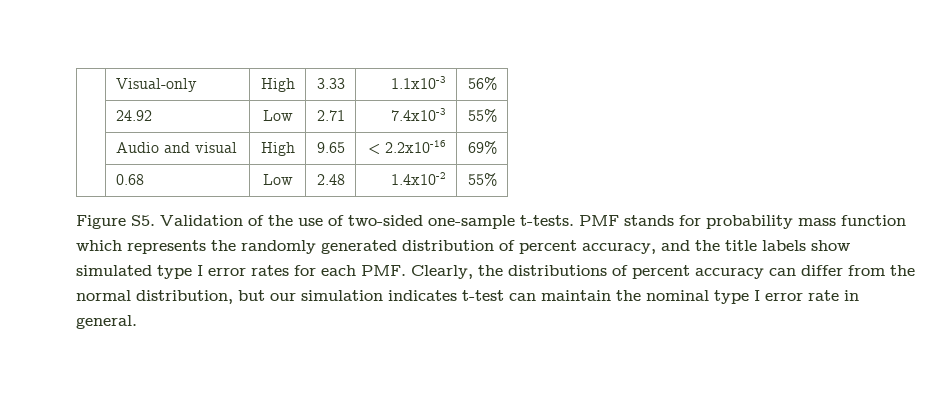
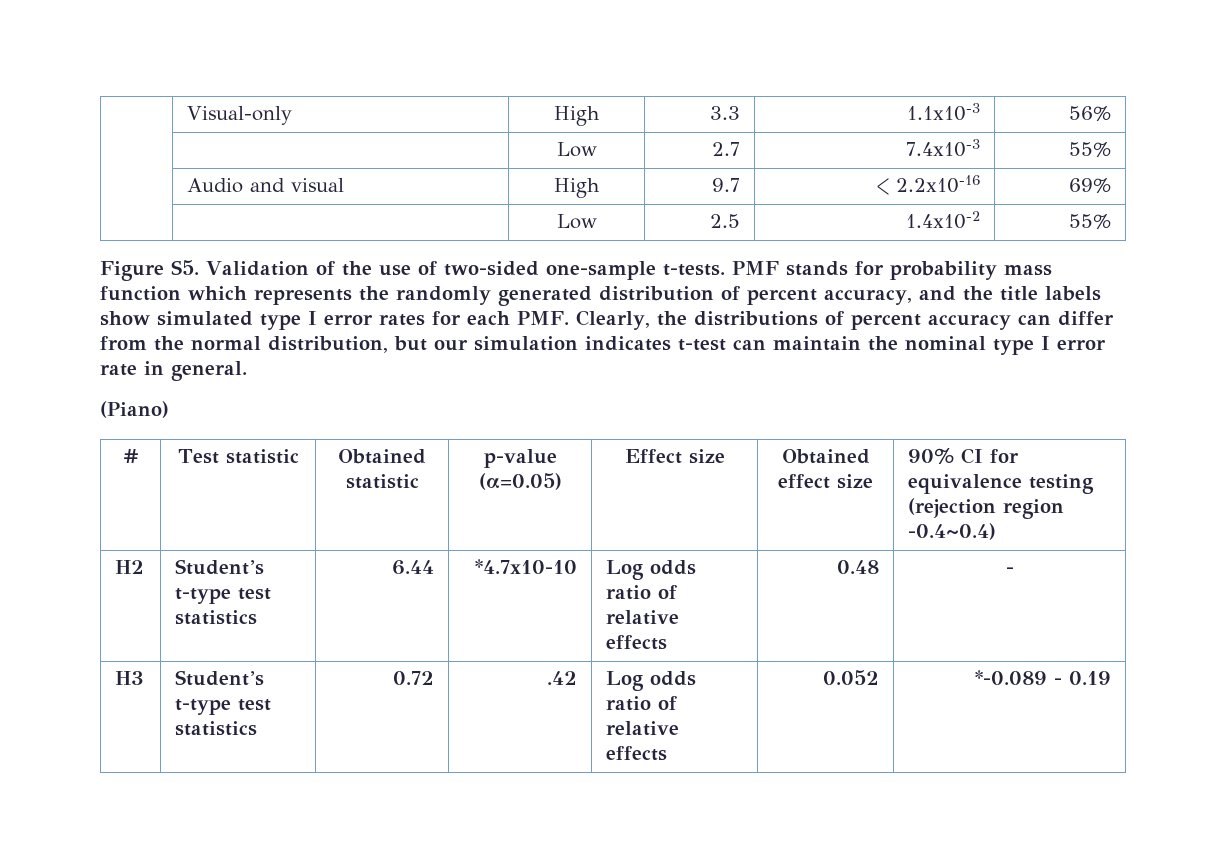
[317,78,346,89] 3.33 -> [709,106,740,120] 3.3
[115,110,152,121] [262,110,293,121] [317,110,346,121] 24.92 | Low | 2.71 -> [556,142,597,157] [711,142,740,156] | Low | 2.7
[317,142,346,153] 9.65 -> [711,178,740,192] 9.7
[115,174,144,185] [262,174,293,185] [317,174,346,185] 0.68 | Low | 2.48 -> [556,214,597,229] [709,214,740,228] | Low | 2.5
(137, 322) none -> [100,401,169,418] [123,449,138,463] [177,449,299,464] [338,449,426,464] [345,474,419,489] [483,449,557,468] [478,473,562,490] [624,449,725,464] [781,449,870,464] [778,474,873,489] [908,448,1020,464] [908,474,1095,494] [908,498,1065,519] [908,523,997,540] [115,560,145,574] [175,559,265,575] [175,588,272,604] [175,610,258,625] [391,560,434,575] [474,559,577,574] [606,560,697,580] [606,585,678,600] [606,610,680,625] [606,635,668,650] [836,560,879,574] [1005,567,1014,574] [115,671,145,685] [175,670,265,686] [175,699,272,715] [175,721,258,736] [392,671,434,685] [546,671,577,685] [606,671,697,691] [606,696,678,711] [606,721,680,736] [606,746,668,761] [822,670,879,685] [974,670,1111,685] // (Piano) // # | Test statistic | Obtained statistic | p-value (α=0.05) | Effect size | Obtained effect size | 90% CI for equivalence testing (rejection region -0.4~0.4) // H2 | Student’s t-type test statistics | 6.44 | *4.7x10-10 | Log odds ratio of relative effects | 0.48 | - // H3 | Student’s t-type test statistics | 0.72 | .42 | Log odds ratio of relative effects | 0.052 | *-0.089 - 0.19

